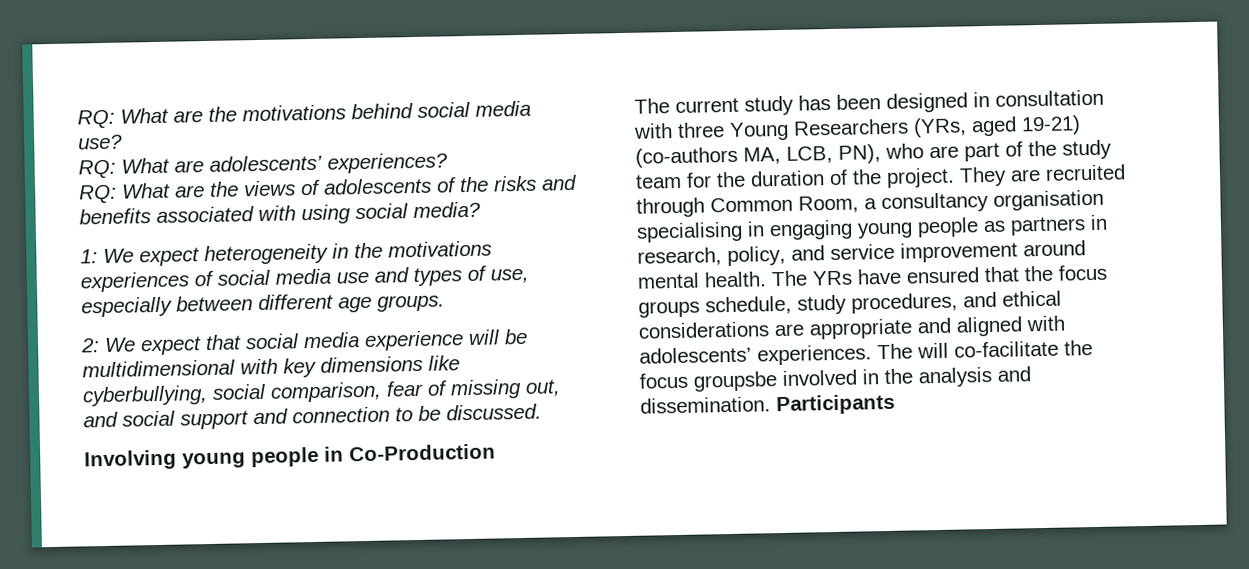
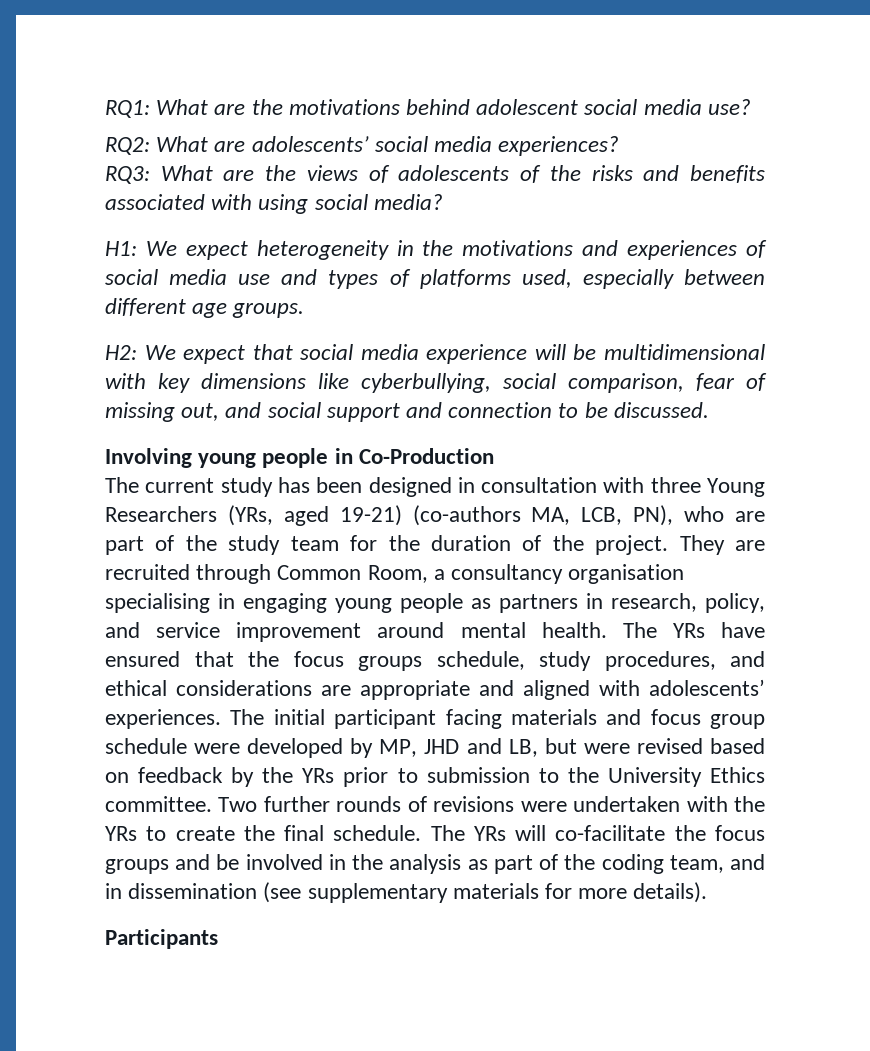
[77,109,115,129] RQ: -> [105,100,150,118] RQ1:
(413, 111) none -> [476,99,579,115] adolescent
[78,159,116,179] RQ: -> [105,137,150,155] RQ2:
(322, 163) none -> [374,136,493,152] social media
[78,184,117,204] RQ: -> [105,166,150,184] RQ3:
[80,249,98,264] 1: -> [105,241,137,256] H1:
(492, 249) none -> [582,240,619,256] and
[490,268,529,284] use, -> [419,269,572,289] platforms used,
[80,338,100,353] 2: -> [105,345,137,360] H2:
(913, 351) none -> [273,709,765,729] [105,738,765,758] [105,767,765,787] [105,796,766,812] [105,825,506,841] initial participant facing materials and focus group schedule were developed by MP, JHD and LB, but were revised based on feedback by the YRs prior to submission to the University Ethics committee. Two further rounds of revisions were undertaken with the YRs to create the final schedule. The YRs
[693,371,778,392] groupsbe -> [105,854,240,874] groups and be
[997,366,1031,382] [640,396,771,414] and dissemination. -> [467,854,765,874] [105,882,708,903] as part of the coding team, and in dissemination (see supplementary materials for more details). //

